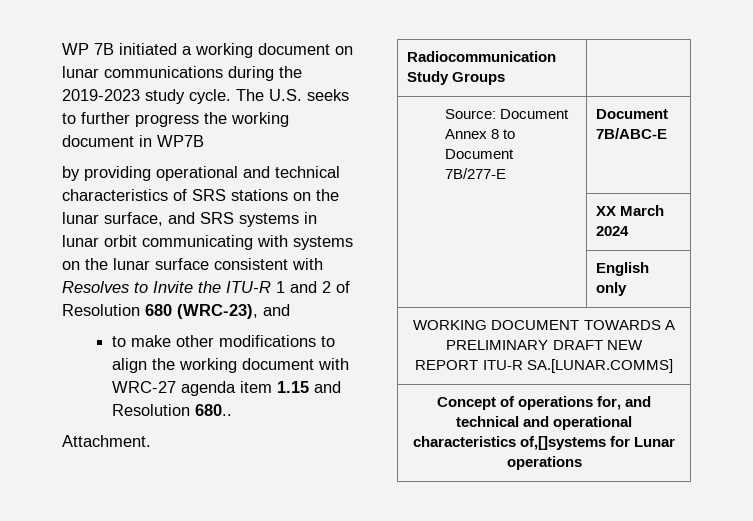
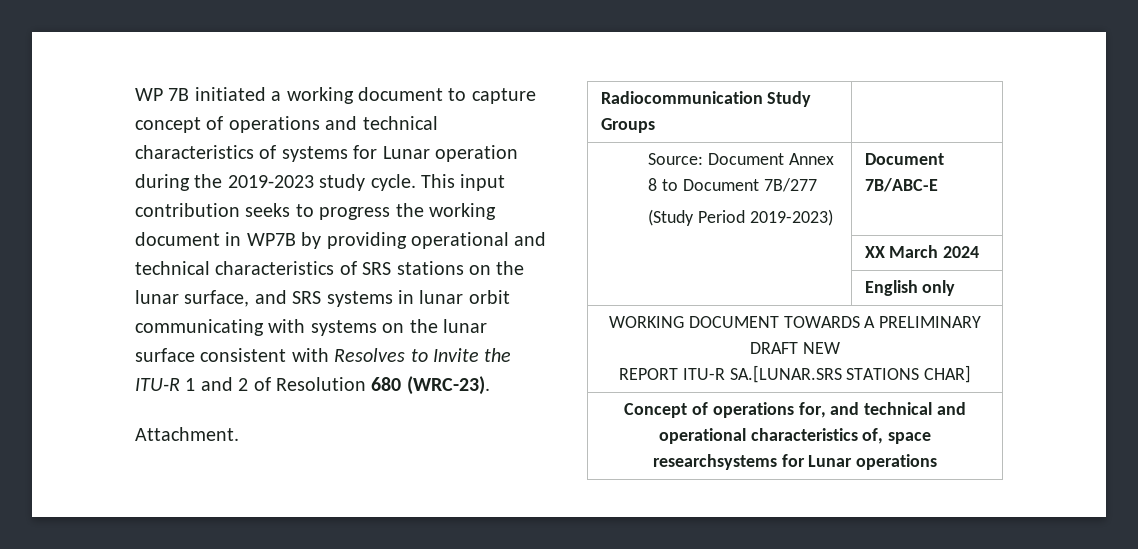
[335,46,353,55] [62,66,223,78] on lunar communications -> [448,88,536,104] [135,116,438,133] [135,145,518,162] to capture concept of operations and technical characteristics of systems for Lunar operation
[236,89,302,101] The U.S. -> [421,174,506,191] [135,203,240,217] This input contribution
[81,112,130,124] further -> (314, 210) none
(204, 141) // -> (296, 239) none
[177,304,290,319] [111,335,335,347] [111,358,349,373] [111,381,341,396] [111,404,232,416] (WRC-23), and // to make other modifications to align the working document with WRC-27 agenda item 1.15 and Resolution 680.. -> [406,376,490,395] (WRC-23).
[445,168,507,179] 7B/277-E -> [763,178,817,192] [648,209,834,226] 7B/277 // (Study Period 2019-2023)
[526,359,673,373] SA.[LUNAR.COMMS] -> [729,365,972,383] SA.[LUNAR.SRS STATIONS CHAR]
[519,436,606,450] of,[]systems -> [862,428,932,444] [652,454,777,470] of, space researchsystems

